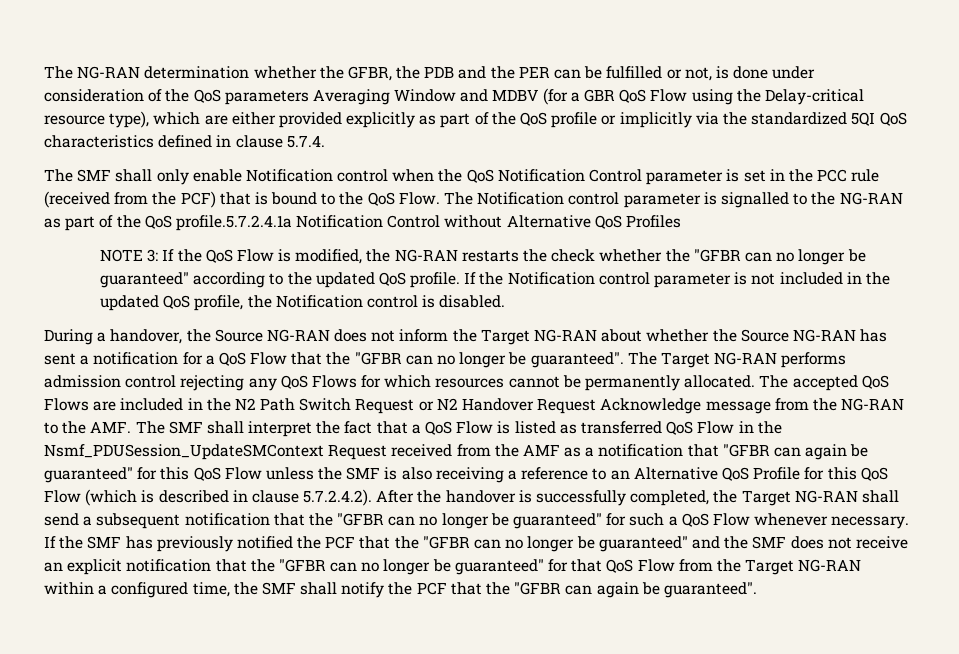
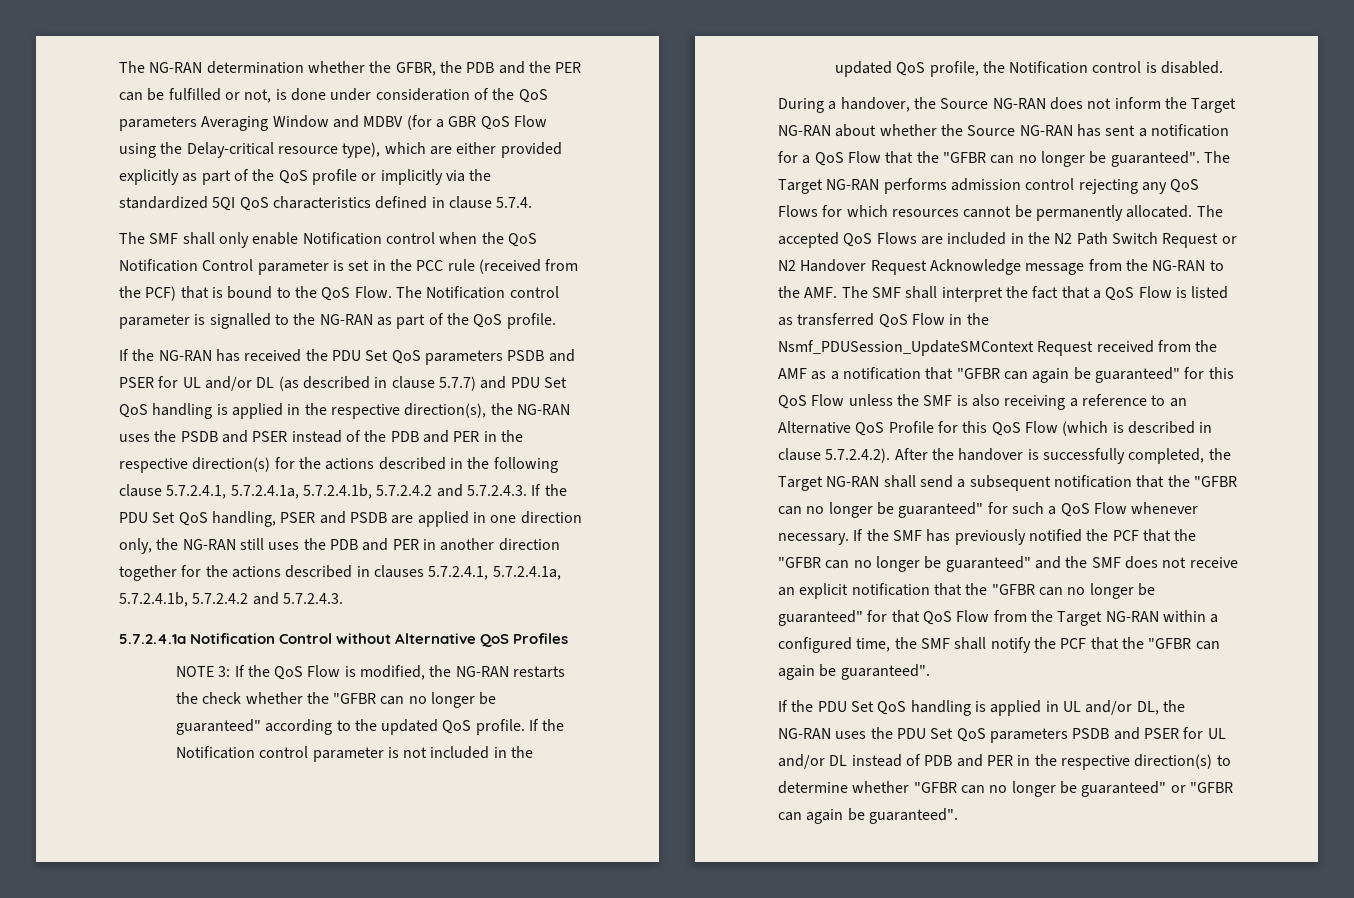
[175,215,292,231] profile.5.7.2.4.1a -> [506,313,556,329] [119,349,575,365] [119,376,567,391] [119,403,570,419] [119,430,523,443] [119,457,558,473] [119,484,567,499] [119,511,582,527] [119,538,560,554] [119,565,561,581] [119,592,343,607] [119,634,186,644] profile. // If the NG-RAN has received the PDU Set QoS parameters PSDB and PSER for UL and/or DL (as described in clause 5.7.7) and PDU Set QoS handling is applied in the respective direction(s), the NG-RAN uses the PSDB and PSER instead of the PDB and PER in the respective direction(s) for the actions described in the following clause 5.7.2.4.1, 5.7.2.4.1a, 5.7.2.4.1b, 5.7.2.4.2 and 5.7.2.4.3. If the PDU Set QoS handling, PSER and PSDB are applied in one direction only, the NG-RAN still uses the PDB and PER in another direction together for the actions described in clauses 5.7.2.4.1, 5.7.2.4.1a, 5.7.2.4.1b, 5.7.2.4.2 and 5.7.2.4.3. // 5.7.2.4.1a
(757, 590) none -> [778,700,1185,716] [778,727,1226,743] [778,754,1231,770] [778,781,1233,797] [778,808,958,824] // If the PDU Set QoS handling is applied in UL and/or DL, the NG-RAN uses the PDU Set QoS parameters PSDB and PSER for UL and/or DL instead of PDB and PER in the respective direction(s) to determine whether "GFBR can no longer be guaranteed" or "GFBR can again be guaranteed".

